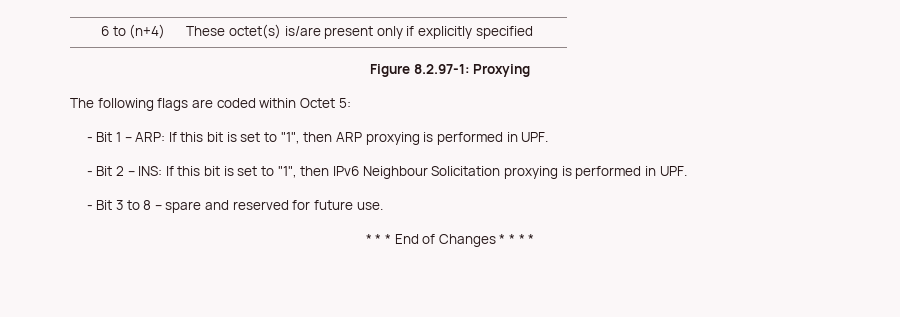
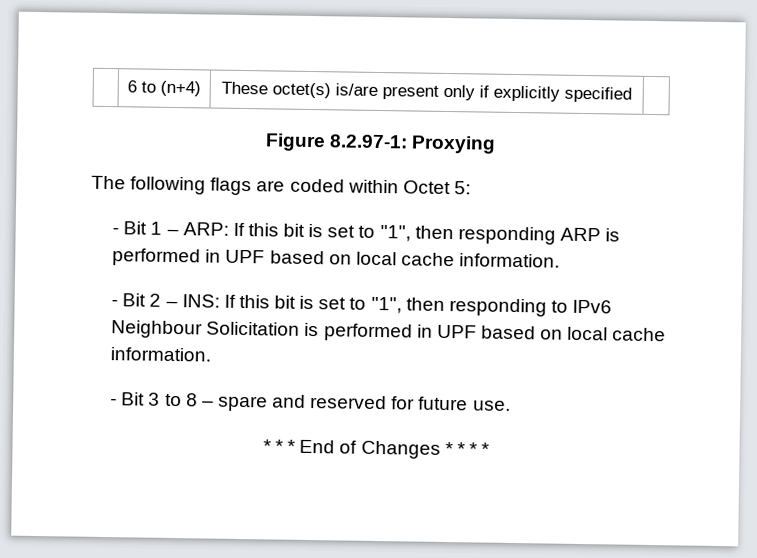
[336,132,549,145] ARP proxying is performed in UPF. -> [457,226,621,245] [112,248,561,268] responding ARP is performed in UPF based on local cache information.
(330, 171) none -> [448,298,568,317] responding to
[503,166,687,179] proxying is performed in UPF. -> [304,322,667,342] [110,347,212,362] is performed in UPF based on local cache information.

